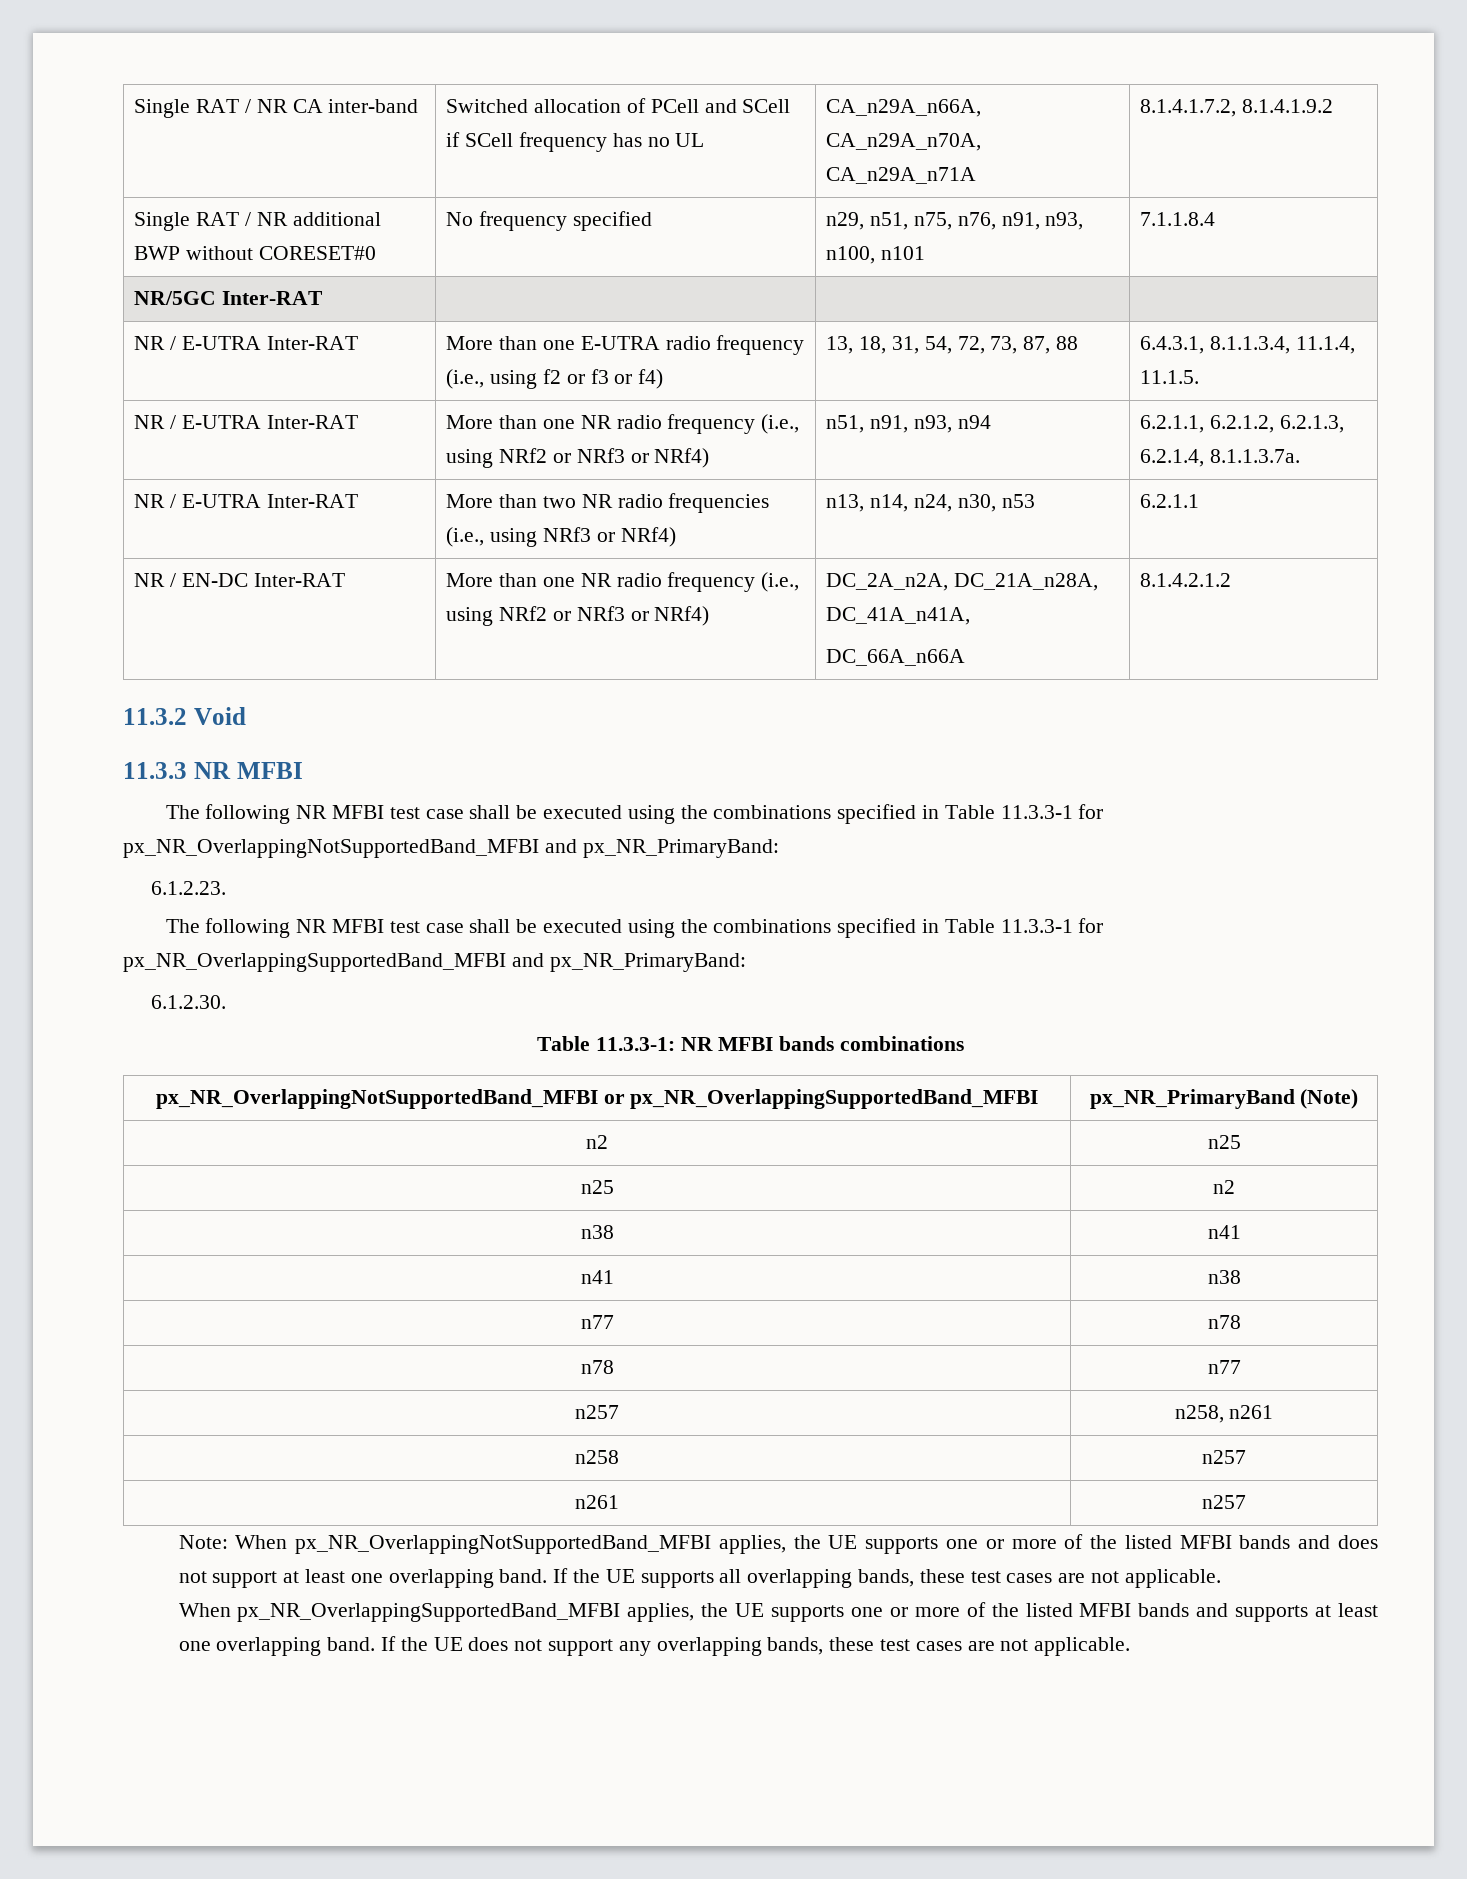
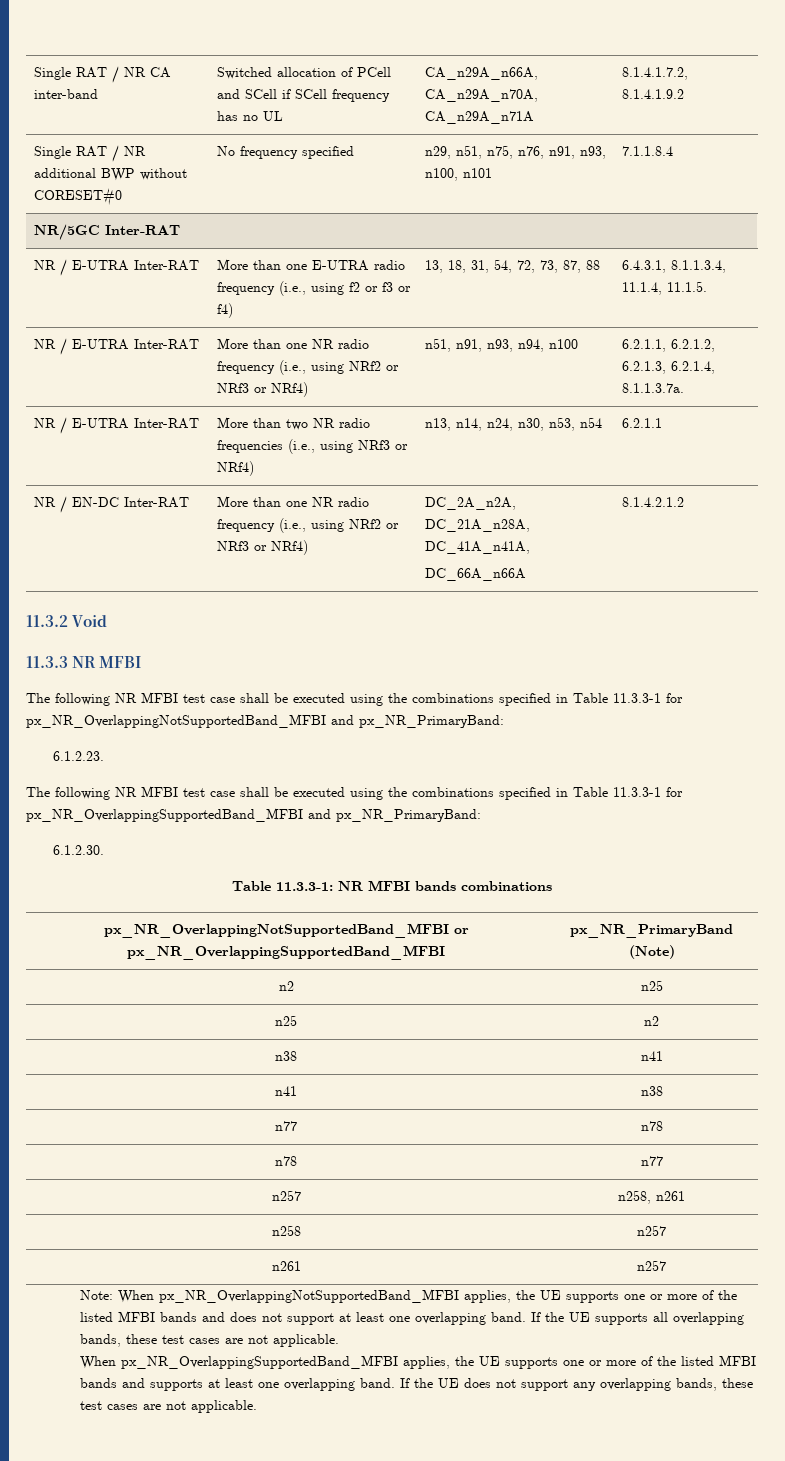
[957,415,991,429] n94 -> [517,339,578,352] n94, n100
[1001,494,1035,508] n53 -> [548,417,602,431] n53, n54

